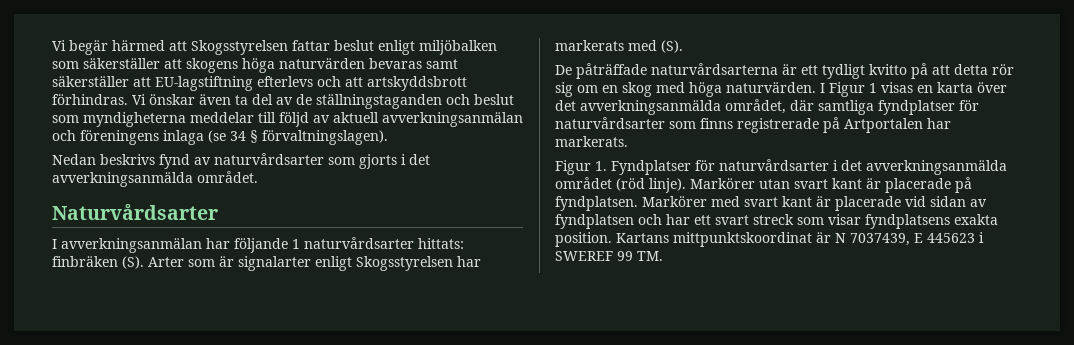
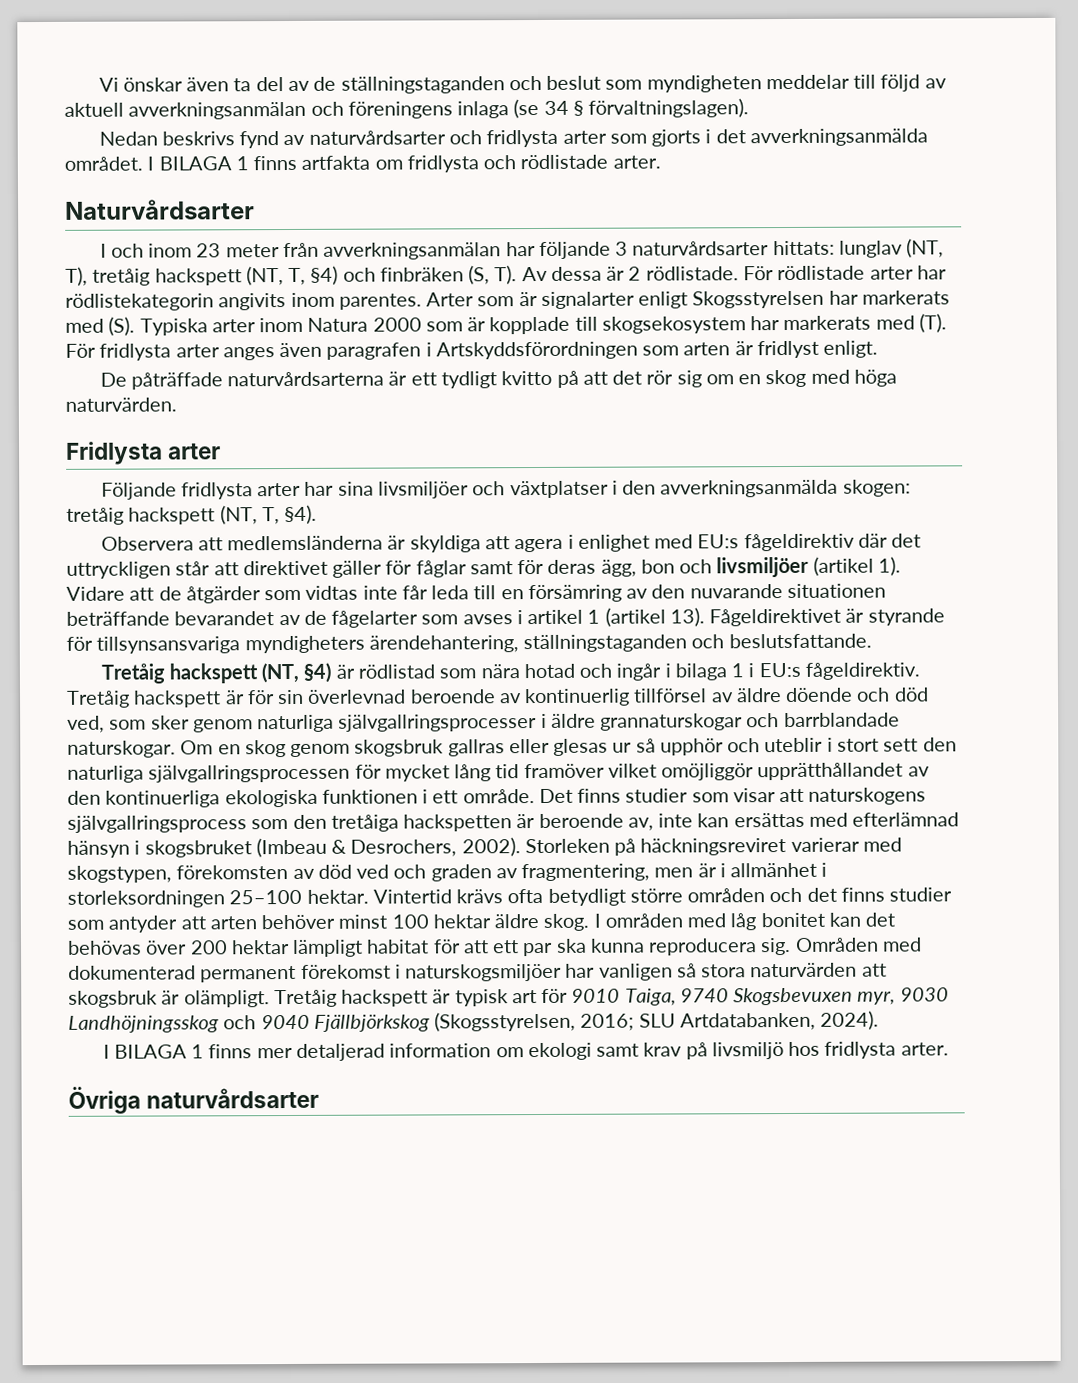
[52,40,497,55] [52,58,458,73] [52,76,467,91] [52,94,146,105] Vi begär härmed att Skogsstyrelsen fattar beslut enligt miljöbalken som säkerställer att skogens höga naturvärden bevaras samt säkerställer att EU-lagstiftning efterlevs och att artskyddsbrott förhindras. Vi -> [98,77,119,92] Vi
[83,112,186,127] myndigheterna -> [646,75,762,93] myndigheten
(324, 159) none -> [448,129,607,148] och fridlysta arter
[52,203,218,220] [52,239,57,249] // Naturvårdsarter // I -> [147,154,661,173] [65,199,255,220] [99,242,319,258] I BILAGA 1 finns artfakta om fridlysta och rödlistade arter. // Naturvårdsarter // I och inom 23 meter från
[292,239,300,249] 1 -> [615,241,629,256] 3
[52,256,144,269] finbräken (S). -> [838,238,945,258] [65,265,947,286] [65,292,422,311] lunglav (NT, T), tretåig hackspett (NT, T, §4) och finbräken (S, T). Av dessa är 2 rödlistade. För rödlistade arter har rödlistekategorin angivits inom parentes.
(683, 46) none -> [139,313,947,336] [65,340,879,361] Typiska arter inom Natura 2000 som är kopplade till skogsekosystem har markerats med (T). För fridlysta arter anges även paragrafen i Artskyddsförordningen som arten är fridlyst enligt.
[954,64,988,75] detta -> [612,370,643,385] det
[820,82,1007,97] [555,99,979,115] [555,117,951,133] [555,136,628,147] [555,159,1007,175] [555,177,972,193] [555,196,987,211] [555,214,998,229] [555,232,984,247] [555,251,663,261] I Figur 1 visas en karta över det avverkningsanmälda området, där samtliga fyndplatser för naturvårdsarter som finns registrerade på Artportalen har markerats. // Figur 1. Fyndplatser för naturvårdsarter i det avverkningsanmälda området (röd linje). Markörer utan svart kant är placerade på fyndplatsen. Markörer med svart kant är placerade vid sidan av fyndplatsen och har ett svart streck som visar fyndplatsens exakta position. Kartans mittpunktskoordinat är N 7037439, E 445623 i SWEREF 99 TM. -> [65,441,222,465] [100,479,911,500] [66,504,318,525] [100,533,922,553] [66,556,901,579] [66,583,886,604] [66,607,945,628] [66,633,872,654] [100,662,920,684] [66,687,929,708] [67,712,900,733] [67,737,957,758] [67,762,930,783] [67,787,927,808] [67,812,960,833] [67,837,902,858] [67,862,828,883] [67,887,953,908] [67,912,896,933] [67,937,922,957] [68,962,887,983] [68,987,949,1008] [68,1010,880,1033] [102,1041,949,1061] [68,1086,320,1114] // Fridlysta arter // Följande fridlysta arter har sina livsmiljöer och växtplatser i den avverkningsanmälda skogen: tretåig hackspett (NT, T, §4). // Observera att medlemsländerna är skyldiga att agera i enlighet med EU:s fågeldirektiv där det uttryckligen står att direktivet gäller för fåglar samt för deras ägg, bon och livsmiljöer (artikel 1). Vidare att de åtgärder som vidtas inte får leda till en försämring av den nuvarande situationen beträffande bevarandet av de fågelarter som avses i artikel 1 (artikel 13). Fågeldirektivet är styrande för tillsynsansvariga myndigheters ärendehantering, ställningstaganden och beslutsfattande. // Tretåig hackspett (NT, §4) är rödlistad som nära hotad och ingår i bilaga 1 i EU:s fågeldirektiv. Tretåig hackspett är för sin överlevnad beroende av kontinuerlig tillförsel av äldre döende och död ved, som sker genom naturliga självgallringsprocesser i äldre grannaturskogar och barrblandade naturskogar. Om en skog genom skogsbruk gallras eller glesas ur så upphör och uteblir i stort sett den naturliga självgallringsprocessen för mycket lång tid framöver vilket omöjliggör upprätthållandet av den kontinuerliga ekologiska funktionen i ett område. Det finns studier som visar att naturskogens självgallringsprocess som den tretåiga hackspetten är beroende av, inte kan ersättas med efterlämnad hänsyn i skogsbruket (Imbeau & Desrochers, 2002). Storleken på häckningsreviret varierar med skogstypen, förekomsten av död ved och graden av fragmentering, men är i allmänhet i storleksordningen 25–100 hektar. Vintertid krävs ofta betydligt större områden och det finns studier som antyder att arten behöver minst 100 hektar äldre skog. I områden med låg bonitet kan det behövas över 200 hektar lämpligt habitat för att ett par ska kunna reproducera sig. Områden med dokumenterad permanent förekomst i naturskogsmiljöer har vanligen så stora naturvärden att skogsbruk är olämpligt. Tretåig hackspett är typisk art för 9010 Taiga, 9740 Skogsbevuxen myr, 9030 Landhöjningsskog och 9040 Fjällbjörkskog (Skogsstyrelsen, 2016; SLU Artdatabanken, 2024). // I BILAGA 1 finns mer detaljerad information om ekologi samt krav på livsmiljö hos fridlysta arter. // Övriga naturvårdsarter

